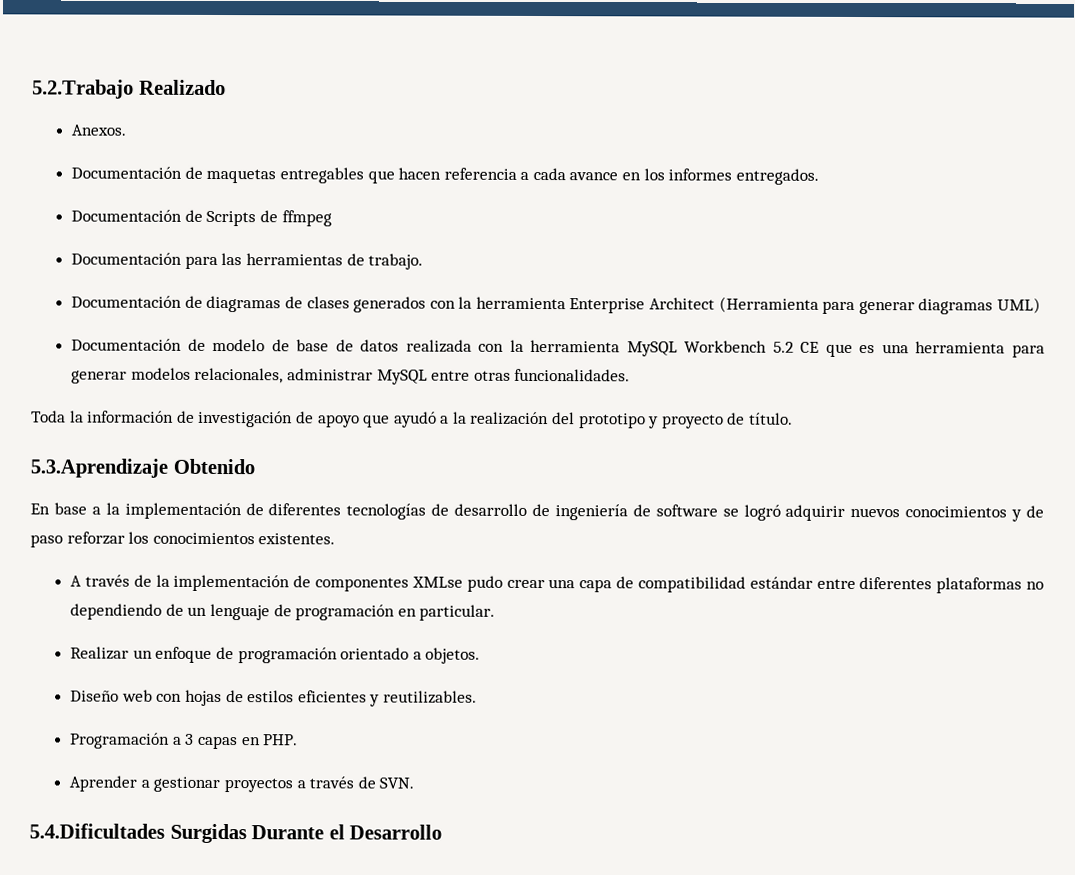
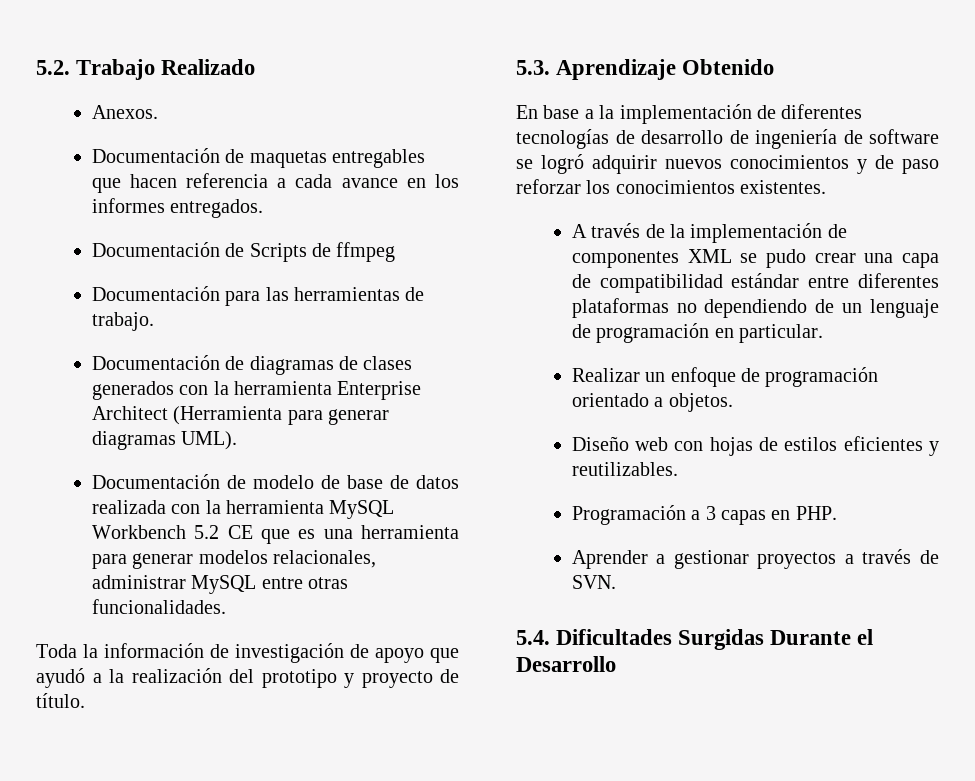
[32,79,134,99] 5.2.Trabajo -> [36,59,156,80] 5.2. Trabajo
[996,297,1041,314] UML) -> [181,431,238,450] UML).
[30,458,168,478] 5.3.Aprendizaje -> [516,59,677,80] 5.3. Aprendizaje
[411,576,463,588] XMLse -> [687,249,758,263] XML se
[29,823,165,839] 5.4.Dificultades -> [516,629,673,645] 5.4. Dificultades

